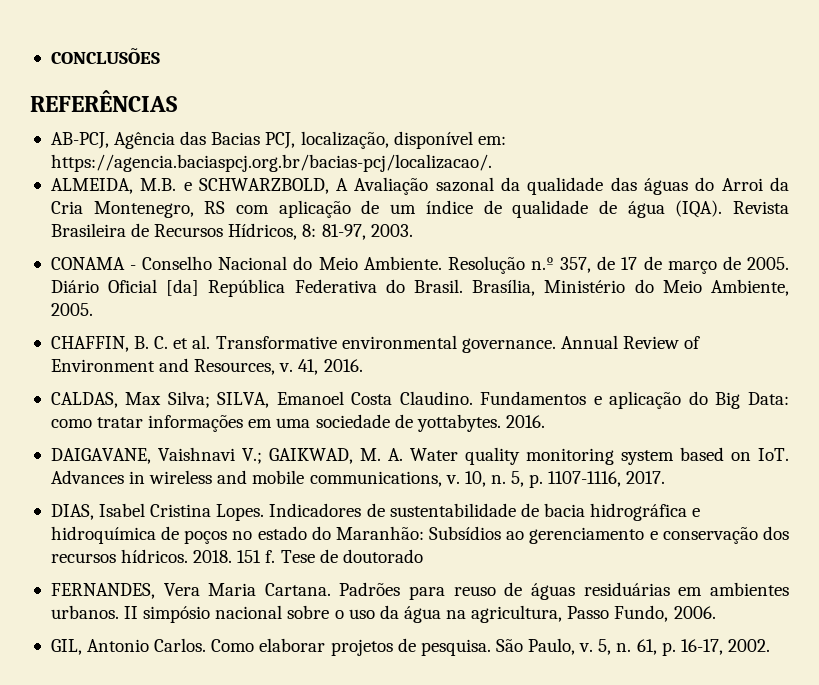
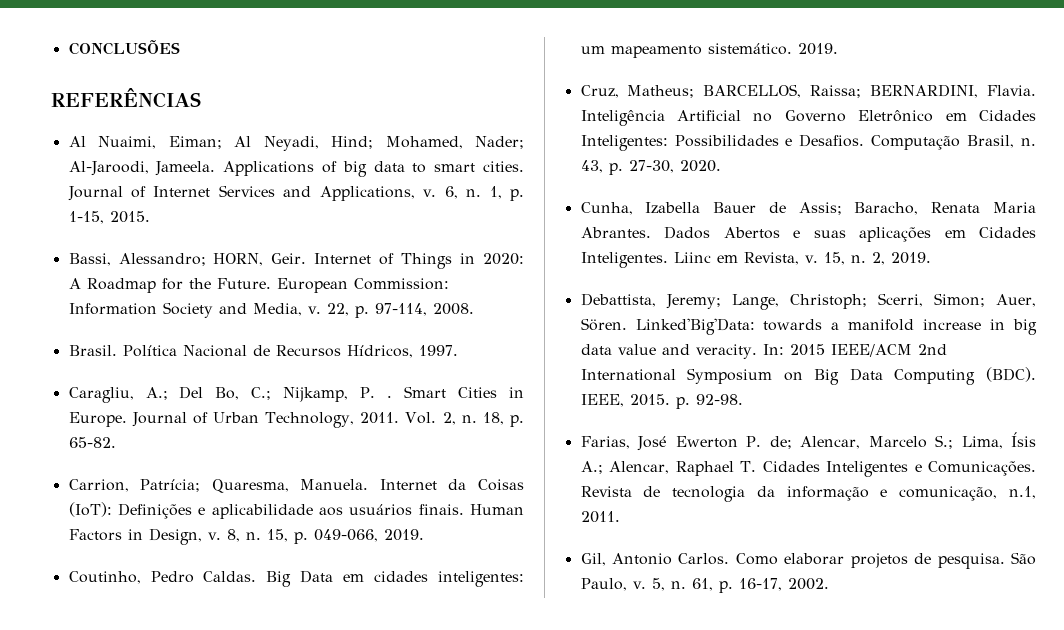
[50,131,506,149] [50,154,492,172] [50,177,789,195] [50,200,790,218] [50,223,413,240] [50,256,789,274] [50,279,790,297] [50,303,93,316] [50,335,701,353] [50,358,363,375] [50,391,789,409] [50,414,545,432] [50,447,789,465] [50,470,666,488] [50,503,701,521] [50,526,789,544] [50,549,423,563] [50,582,789,600] [50,605,716,623] [50,639,82,655] AB-PCJ, Agência das Bacias PCJ, localização, disponível em: https://agencia.baciaspcj.org.br/bacias-pcj/localizacao/. // ALMEIDA, M.B. e SCHWARZBOLD, A Avaliação sazonal da qualidade das águas do Arroi da Cria Montenegro, RS com aplicação de um índice de qualidade de água (IQA). Revista Brasileira de Recursos Hídricos, 8: 81-97, 2003. // CONAMA - Conselho Nacional do Meio Ambiente. Resolução n.º 357, de 17 de março de 2005. Diário Oficial [da] República Federativa do Brasil. Brasília, Ministério do Meio Ambiente, 2005. // CHAFFIN, B. C. et al. Transformative environmental governance. Annual Review of Environment and Resources, v. 41, 2016. // CALDAS, Max Silva; SILVA, Emanoel Costa Claudino. Fundamentos e aplicação do Big Data: como tratar informações em uma sociedade de yottabytes. 2016. // DAIGAVANE, Vaishnavi V.; GAIKWAD, M. A. Water quality monitoring system based on IoT. Advances in wireless and mobile communications, v. 10, n. 5, p. 1107-1116, 2017. // DIAS, Isabel Cristina Lopes. Indicadores de sustentabilidade de bacia hidrográfica e hidroquímica de poços no estado do Maranhão: Subsídios ao gerenciamento e conservação dos recursos hídricos. 2018. 151 f. Tese de doutorado // FERNANDES, Vera Maria Cartana. Padrões para reuso de águas residuárias em ambientes urbanos. II simpósio nacional sobre o uso da água na agricultura, Passo Fundo, 2006. // GIL, -> [68,136,524,151] [68,161,524,177] [67,185,524,201] [68,211,150,224] [68,253,524,269] [68,278,449,293] [68,302,474,318] [68,345,458,358] [68,386,524,403] [68,412,524,428] [68,437,116,448] [68,479,524,493] [68,502,524,519] [68,528,424,545] [68,570,524,587] [580,43,838,58] [580,84,1036,98] [580,110,1036,126] [580,134,1036,151] [580,160,721,175] [580,202,1036,215] [580,226,1036,242] [580,252,931,268] [580,293,1036,310] [580,318,1037,335] [580,344,947,359] [580,367,1036,385] [580,394,743,409] [580,432,1036,451] [580,461,1036,477] [580,486,1036,502] [580,511,620,523] [580,553,606,566] Al Nuaimi, Eiman; Al Neyadi, Hind; Mohamed, Nader; Al-Jaroodi, Jameela. Applications of big data to smart cities. Journal of Internet Services and Applications, v. 6, n. 1, p. 1-15, 2015. // Bassi, Alessandro; HORN, Geir. Internet of Things in 2020: A Roadmap for the Future. European Commission: Information Society and Media, v. 22, p. 97-114, 2008. // Brasil. Política Nacional de Recursos Hídricos, 1997. // Caragliu, A.; Del Bo, C.; Nijkamp, P. . Smart Cities in Europe. Journal of Urban Technology, 2011. Vol. 2, n. 18, p. 65-82. // Carrion, Patrícia; Quaresma, Manuela. Internet da Coisas (IoT): Definições e aplicabilidade aos usuários finais. Human Factors in Design, v. 8, n. 15, p. 049-066, 2019. // Coutinho, Pedro Caldas. Big Data em cidades inteligentes: um mapeamento sistemático. 2019. // Cruz, Matheus; BARCELLOS, Raissa; BERNARDINI, Flavia. Inteligência Artificial no Governo Eletrônico em Cidades Inteligentes: Possibilidades e Desafios. Computação Brasil, n. 43, p. 27-30, 2020. // Cunha, Izabella Bauer de Assis; Baracho, Renata Maria Abrantes. Dados Abertos e suas aplicações em Cidades Inteligentes. Liinc em Revista, v. 15, n. 2, 2019. // Debattista, Jeremy; Lange, Christoph; Scerri, Simon; Auer, Sören. Linked'Big'Data: towards a manifold increase in big data value and veracity. In: 2015 IEEE/ACM 2nd International Symposium on Big Data Computing (BDC). IEEE, 2015. p. 92-98. // Farias, José Ewerton P. de; Alencar, Marcelo S.; Lima, Ísis A.; Alencar, Raphael T. Cidades Inteligentes e Comunicações. Revista de tecnologia da informação e comunicação, n.1, 2011. // Gil,

